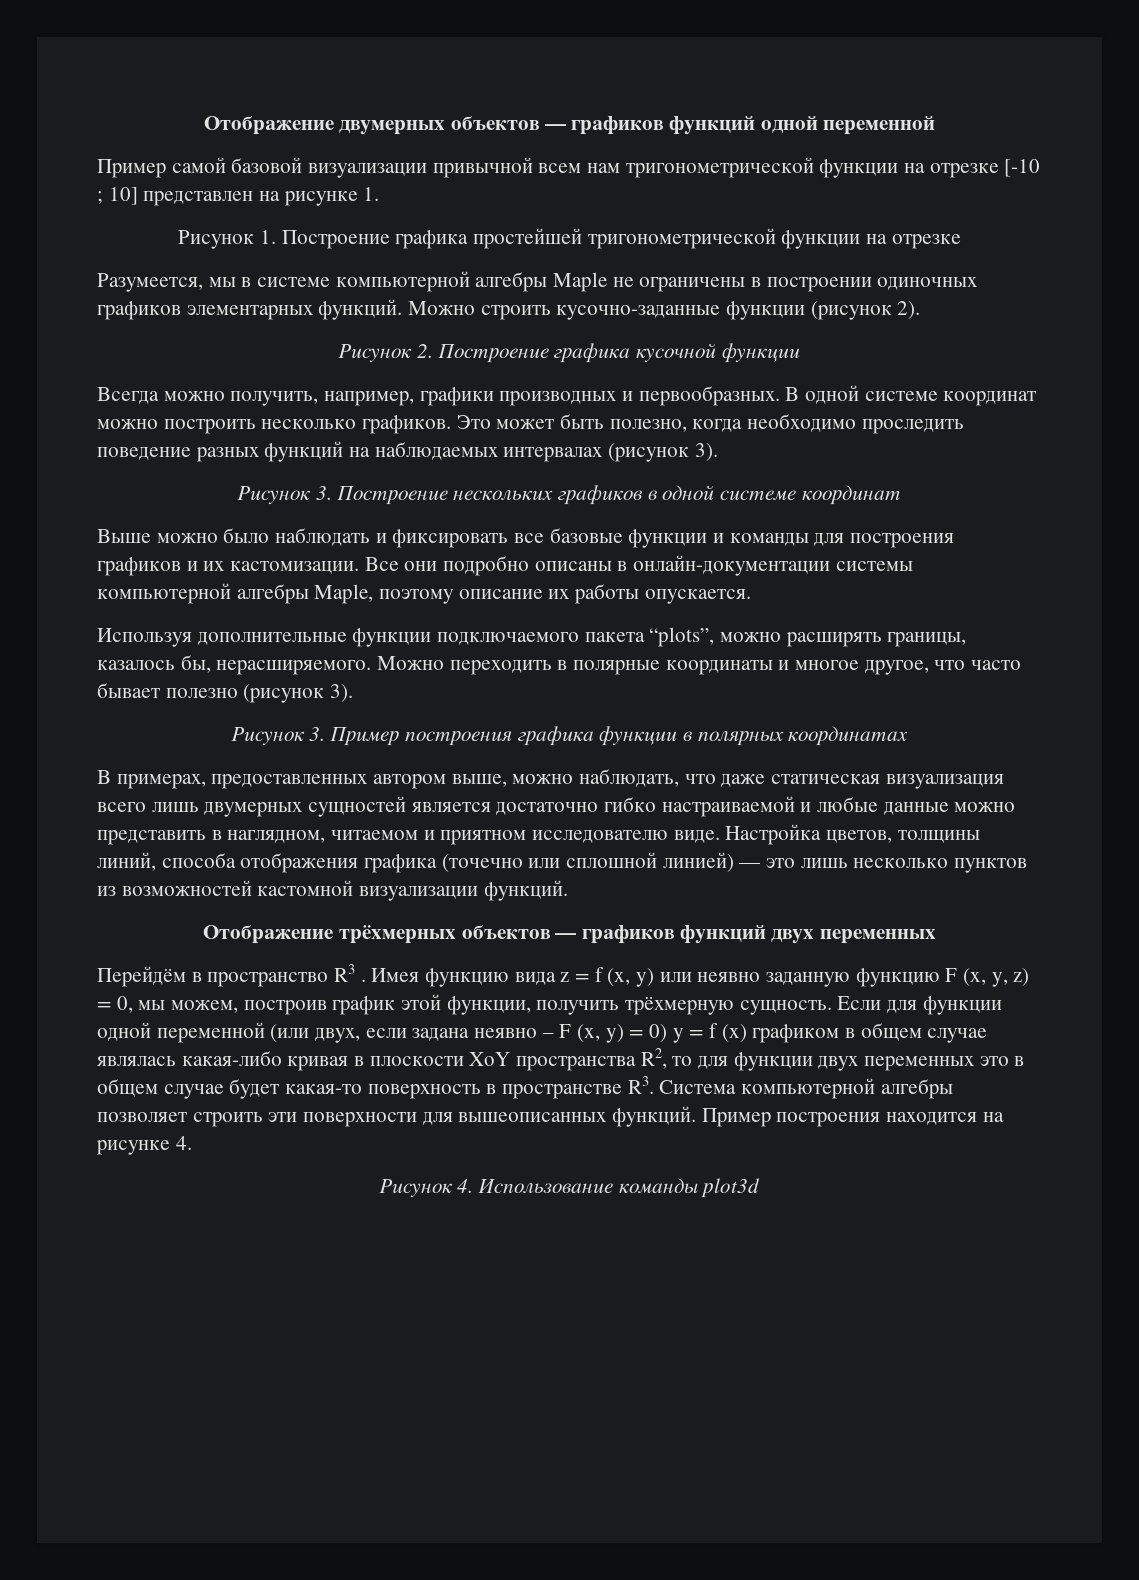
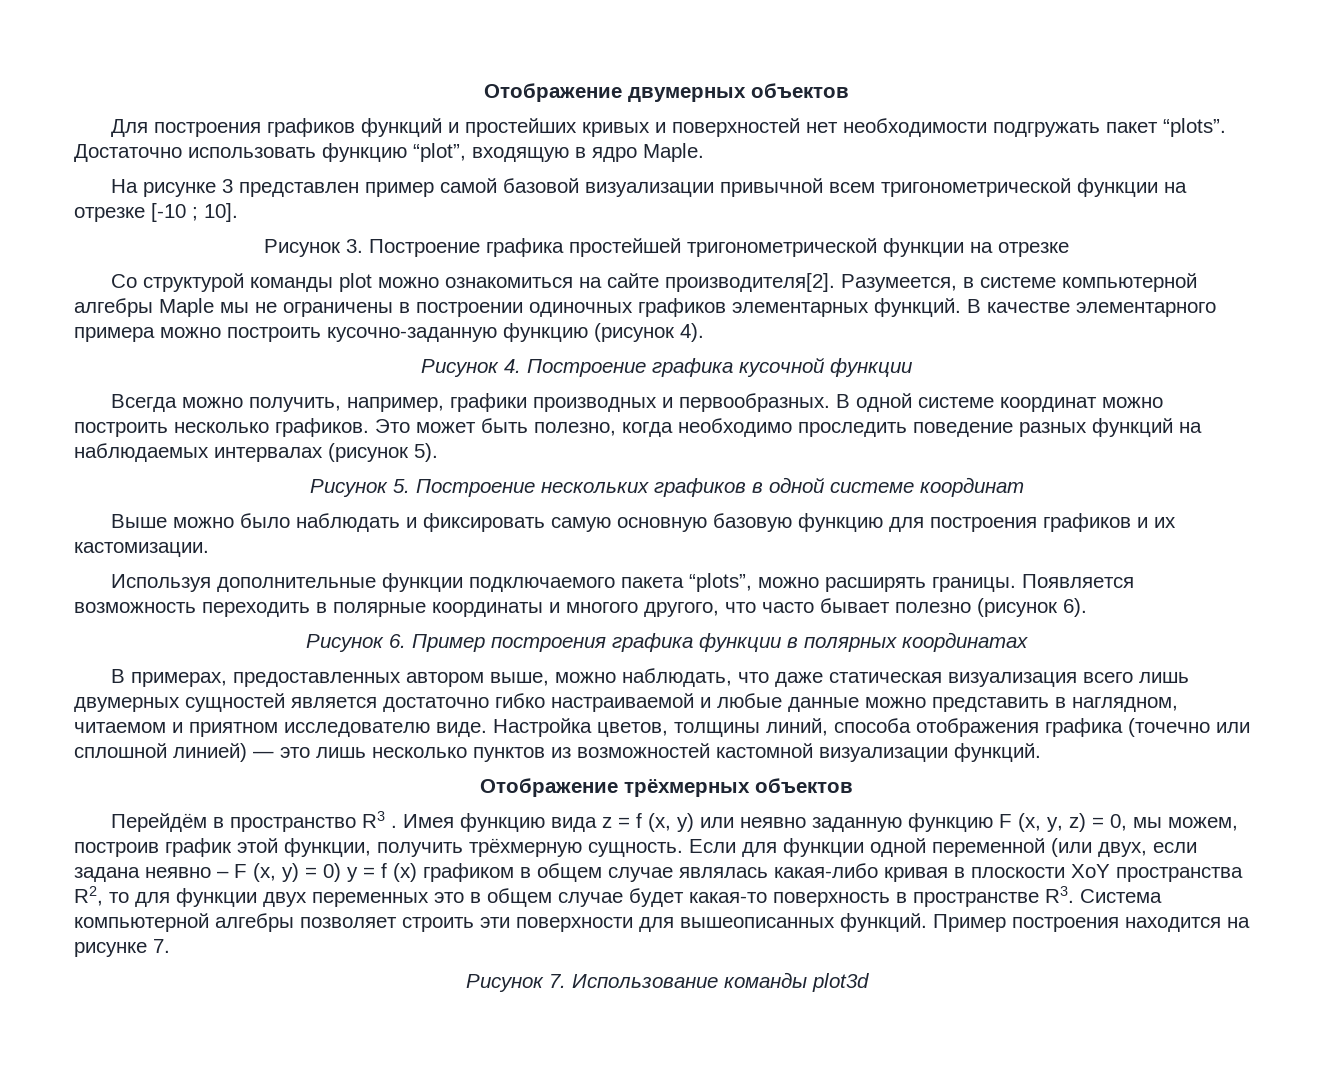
[544,116,936,135] [97,159,166,178] — графиков функций одной переменной // Пример -> [111,118,1227,137] [74,143,704,162] [111,179,435,197] // Для построения графиков функций и простейших кривых и поверхностей нет необходимости подгружать пакет “plots”. Достаточно использовать функцию “plot”, входящую в ядро Maple. // На рисунке 3 представлен пример
[587,163,621,173] нам -> (876, 187) none
[108,187,380,206] [178,230,276,249] 10] представлен на рисунке 1. // Рисунок 1. -> [204,203,238,222] [264,239,363,257] 10]. // Рисунок 3.
[97,273,236,292] Разумеется, мы -> [111,273,958,292] Со структурой команды plot можно ознакомиться на сайте производителя[2]. Разумеется,
(608, 282) none -> [220,302,249,313] мы
[408,301,921,320] [338,344,433,363] Можно строить кусочно-заданные функции (рисунок 2). // Рисунок 2. -> [967,299,1216,317] [74,323,704,342] [421,359,521,377] В качестве элементарного примера можно построить кусочно-заданную функцию (рисунок 4). // Рисунок 4.
[694,443,718,461] [237,486,332,505] 3). // Рисунок 3. -> [414,443,438,462] [309,479,410,497] 5). // Рисунок 5.
[514,528,809,548] все базовые функции и команды -> [551,513,884,532] самую основную базовую функцию
[364,555,913,576] [97,583,751,604] Все они подробно описаны в онлайн-документации системы компьютерной алгебры Maple, поэтому описание их работы опускается. -> (209, 549) none
[887,632,967,647] [97,655,445,675] границы, казалось бы, нерасширяемого. Можно -> [932,574,1135,592] [74,602,196,613] границы. Появляется возможность
[795,660,929,675] многое другое, -> [566,602,719,617] многого другого,
[330,684,354,702] [230,727,326,746] 3). // Рисунок 3. -> [1063,598,1087,617] [306,634,406,652] 6). // Рисунок 6.
[555,925,936,944] — графиков функций двух переменных -> (853, 785) none
[175,1136,192,1150] [378,1178,474,1198] 4. // Рисунок 4. -> [153,939,170,953] [465,974,566,992] 7. // Рисунок 7.

